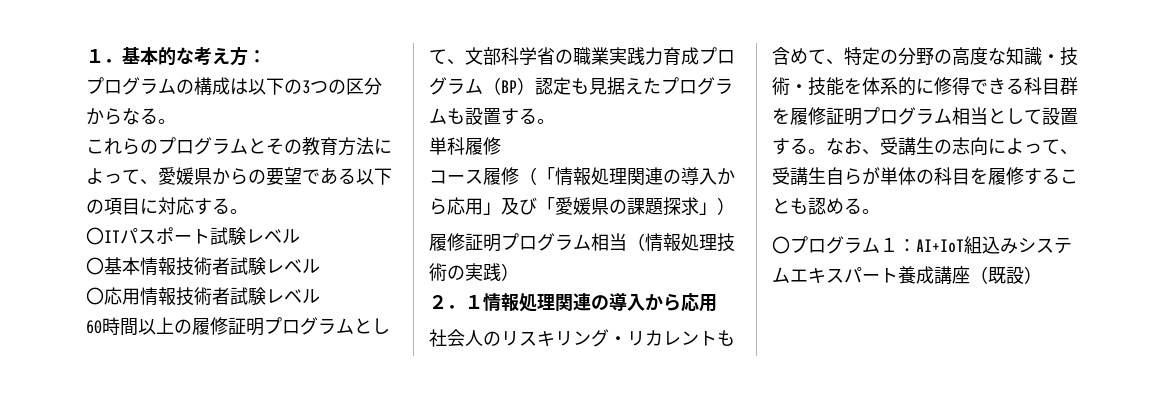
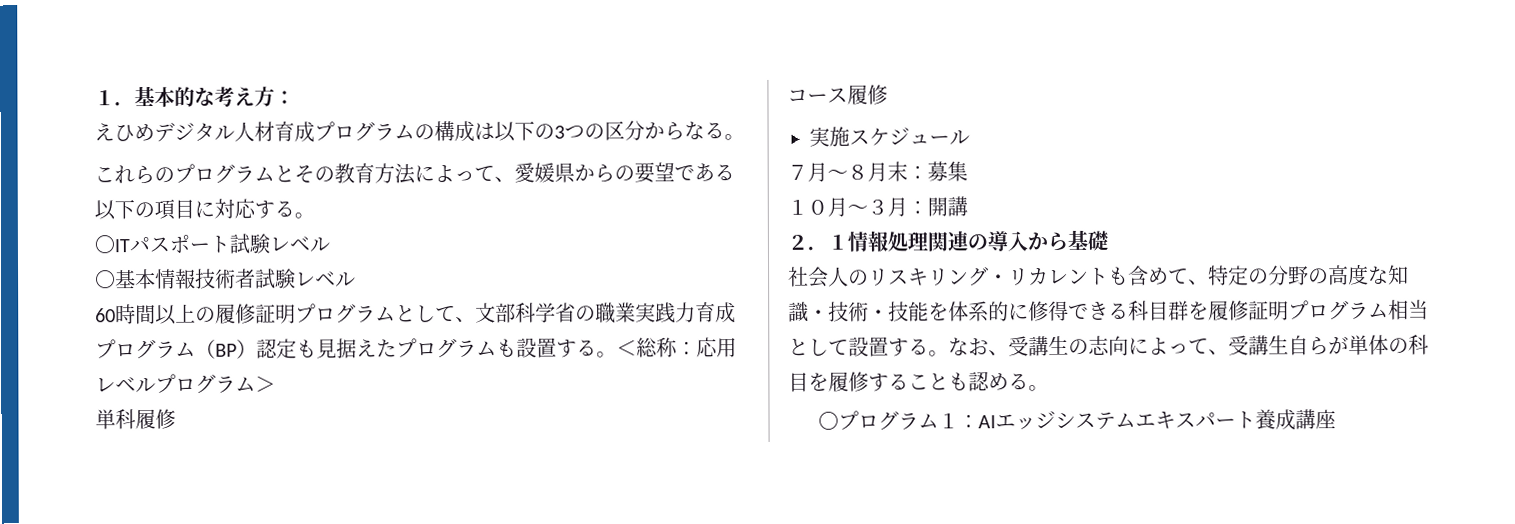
(266, 56) none -> [94,121,315,143] えひめデジタル人材育成
[86,287,320,306] // 〇応用情報技術者試験レベル -> (356, 279) none
(555, 121) none -> [616,337,737,358] [95,373,276,394] ＜総称：応用レベルプログラム＞
[519,167,735,186] [429,197,735,216] [429,233,735,252] [429,263,519,281] （「情報処理関連の導入から応用」及び「愛媛県の課題探求」） // 履修証明プログラム相当（情報処理技術の実践） -> [809,126,970,147] [787,161,968,182] [787,196,968,217] // 実施スケジュール // ７月～８月末：募集 // １０月～３月：開講
[681,293,717,312] 応用 -> [1067,229,1108,251] 基礎
[916,236,1018,254] AI+IoT組込み -> [977,411,1056,431] AIエッジ
[970,266,1042,284] （既設） -> (1336, 419) none

